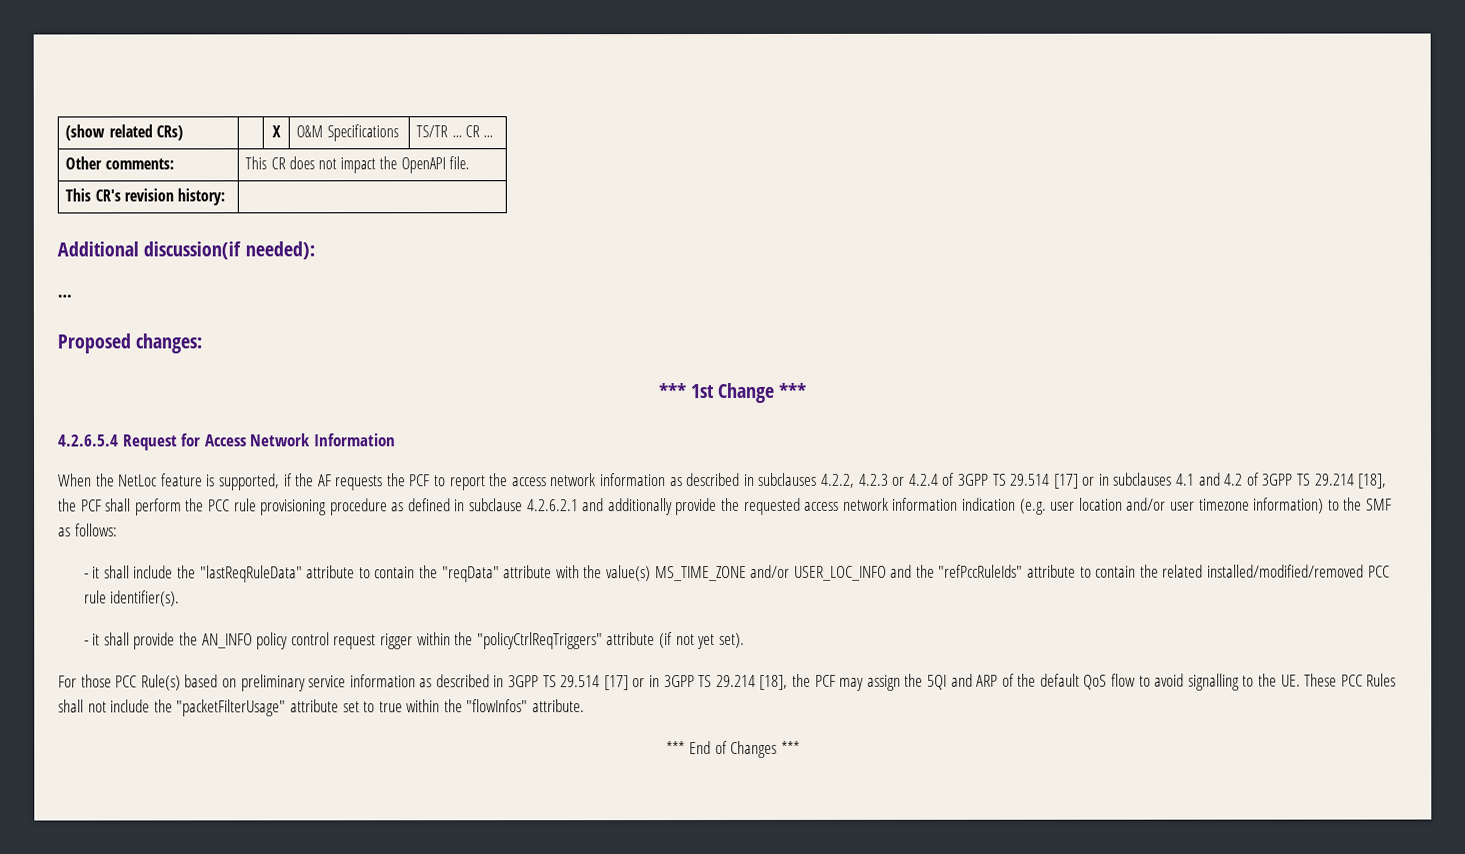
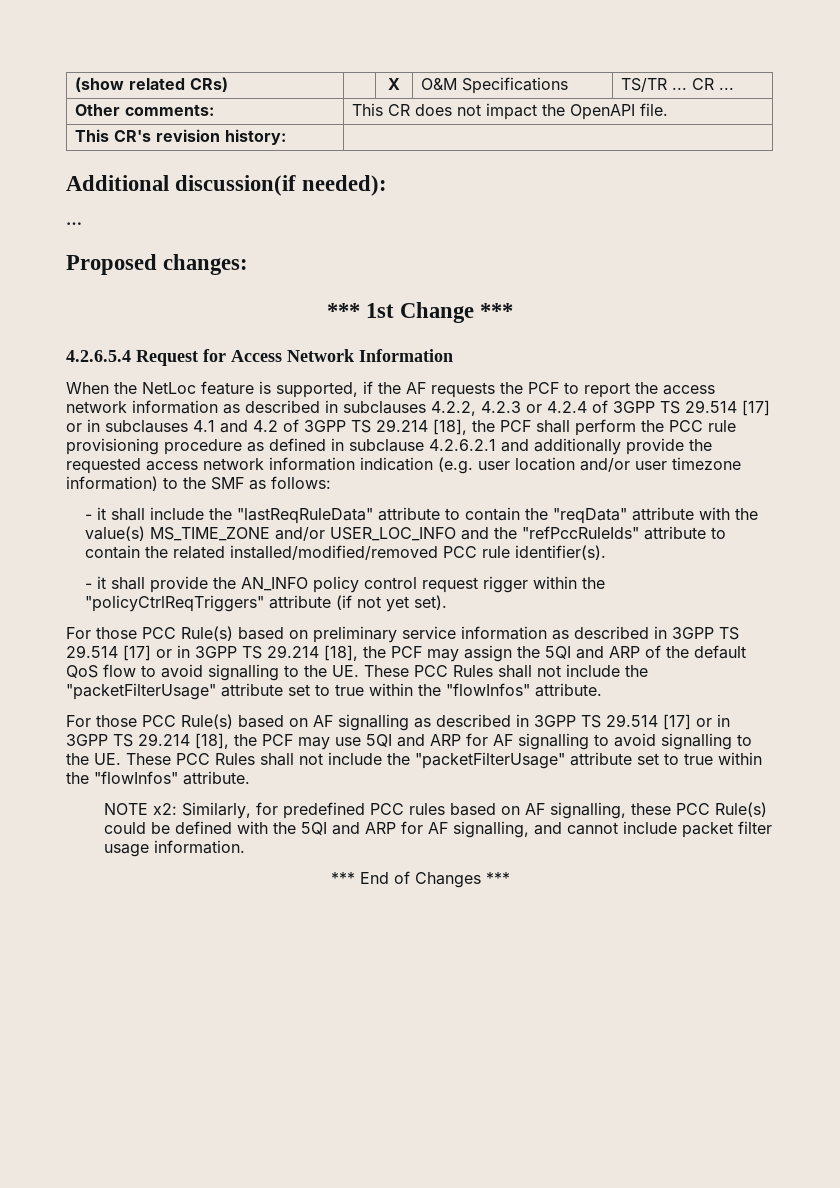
(586, 706) none -> [66,714,730,731] [66,733,752,750] [66,752,762,769] [66,771,250,785] [103,802,767,819] [103,821,772,838] [103,840,245,857] // For those PCC Rule(s) based on AF signalling as described in 3GPP TS 29.514 [17] or in 3GPP TS 29.214 [18], the PCF may use 5QI and ARP for AF signalling to avoid signalling to the UE. These PCC Rules shall not include the "packetFilterUsage" attribute set to true within the "flowInfos" attribute. // NOTE x2: Similarly, for predefined PCC rules based on AF signalling, these PCC Rule(s) could be defined with the 5QI and ARP for AF signalling, and cannot include packet filter usage information.

